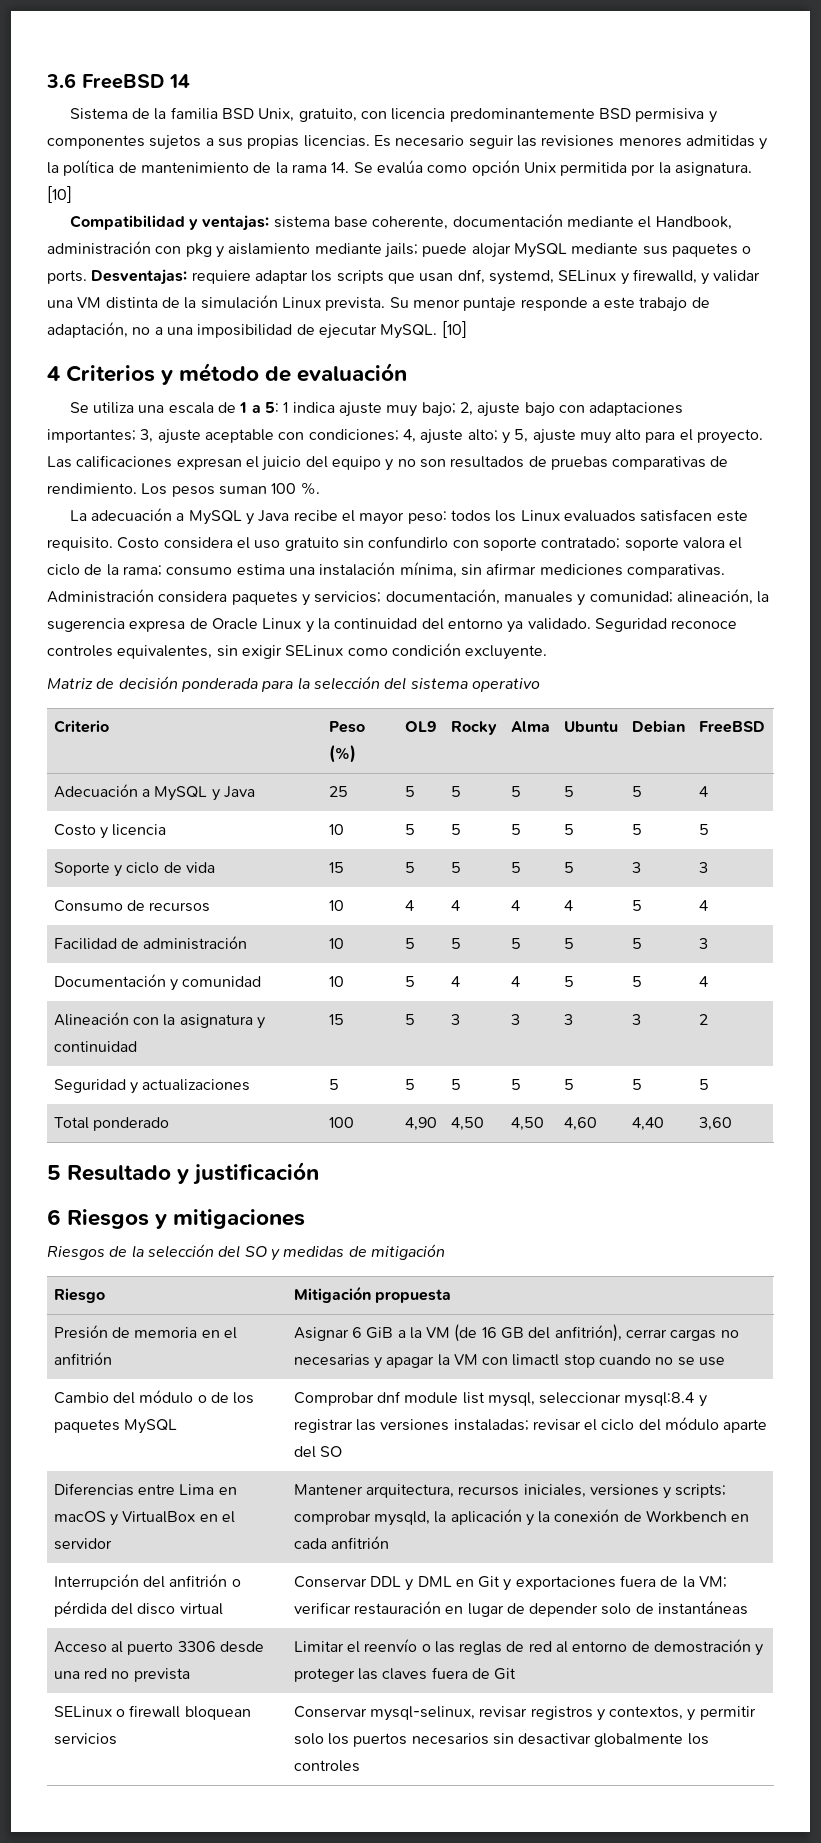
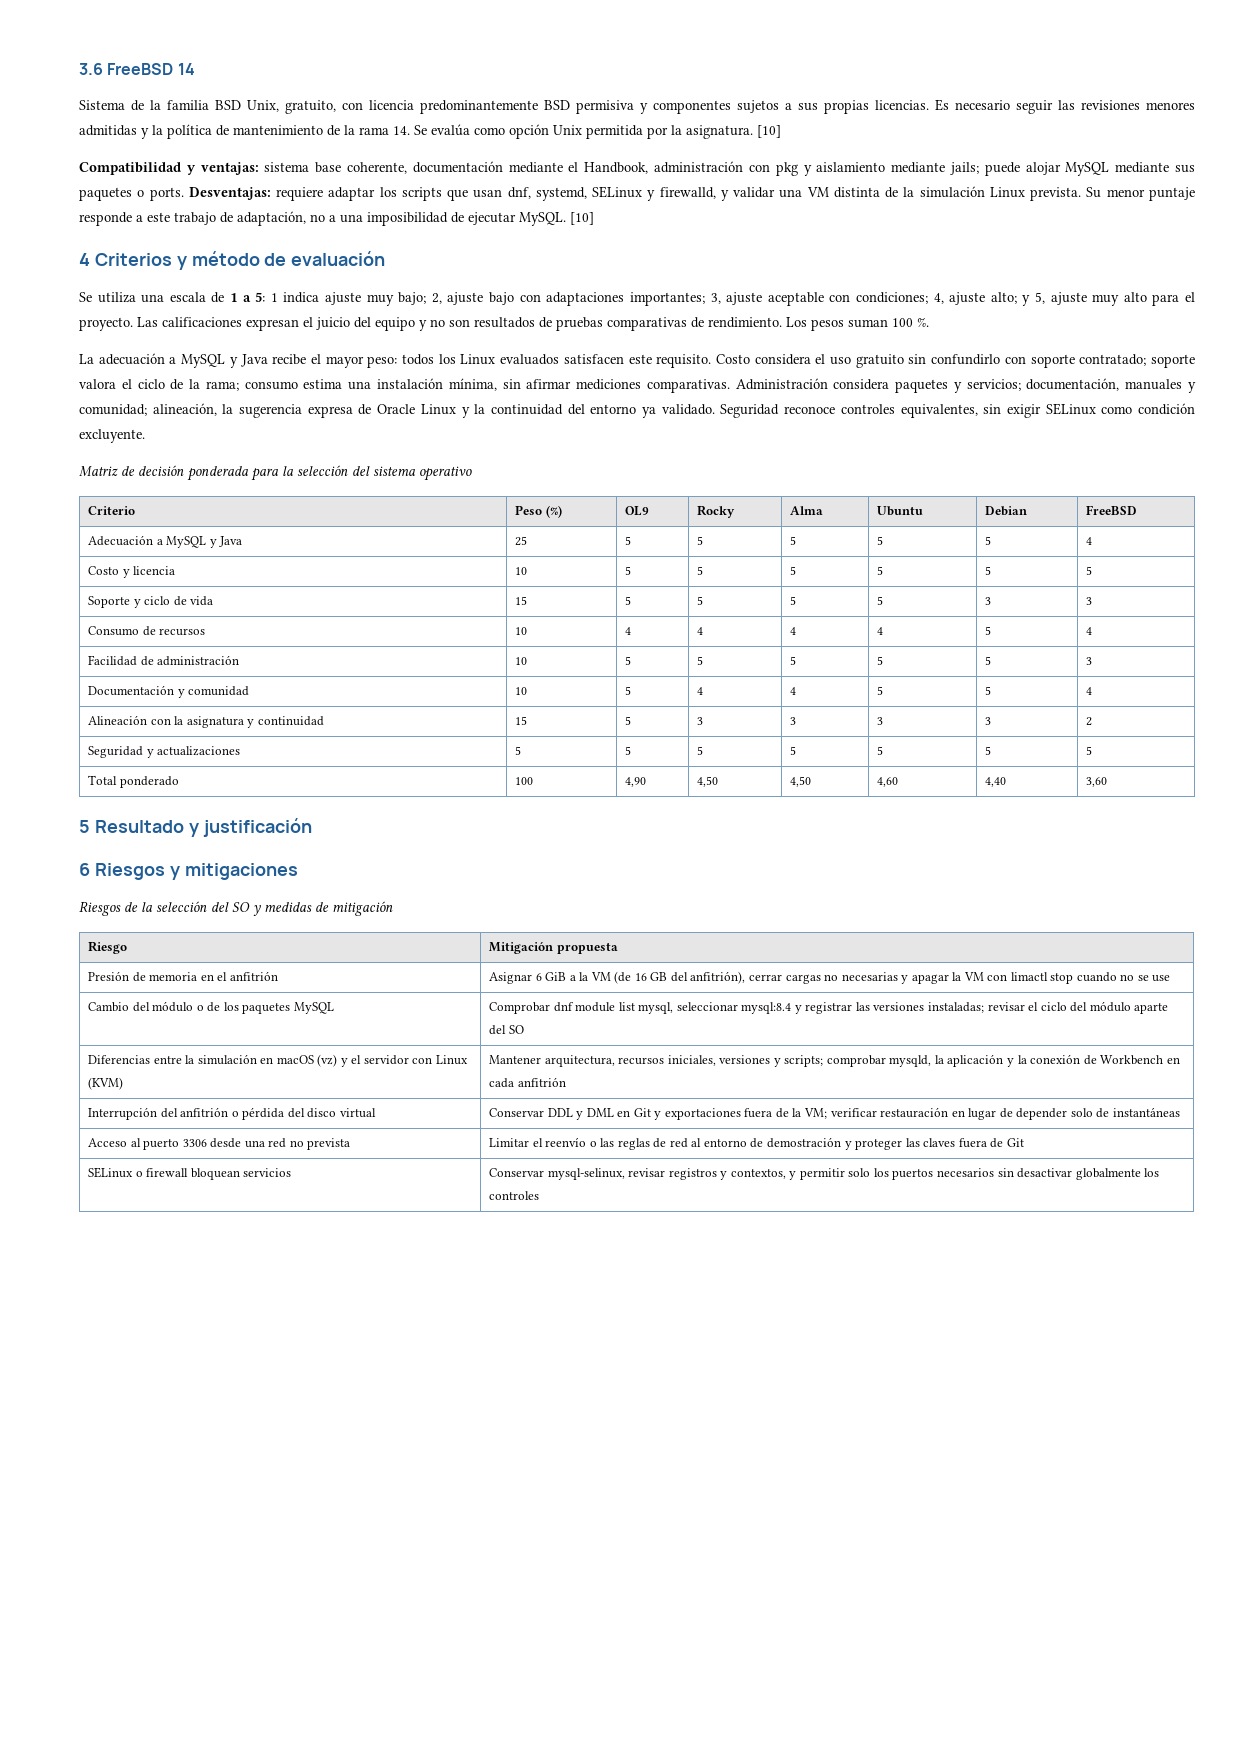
[179,1484,237,1495] [53,1511,218,1526] Lima en macOS y VirtualBox en -> [185,1054,348,1067] la simulación en macOS (vz) y
(112, 1544) none -> [412,1055,468,1065] [88,1077,124,1090] con Linux (KVM)

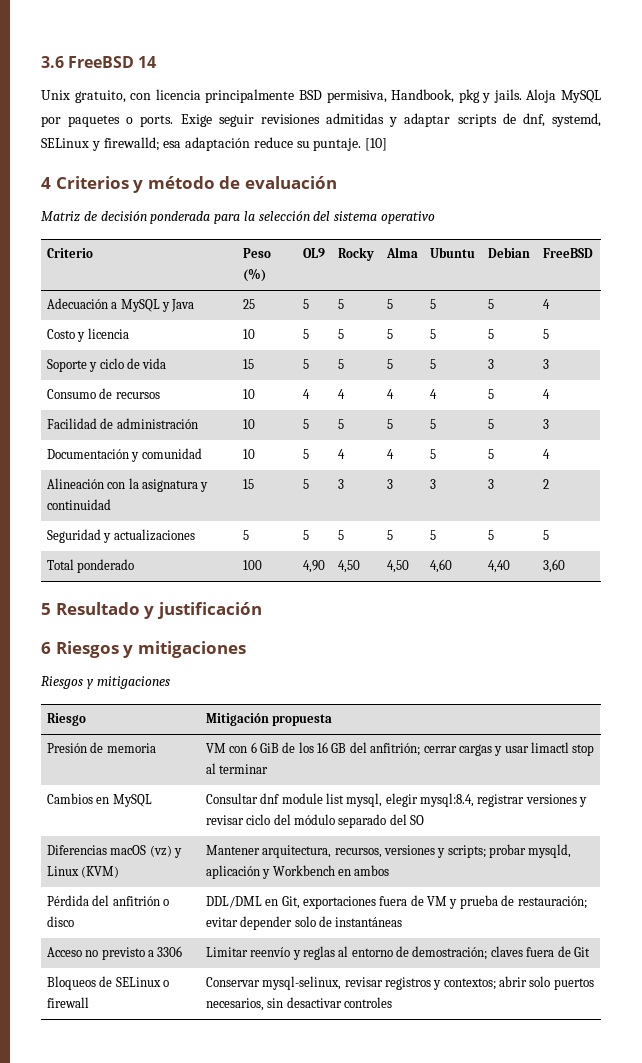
[79,99,1195,114] [79,124,781,139] [79,161,1196,176] [79,186,1195,201] [79,211,566,226] Sistema de la familia BSD Unix, gratuito, con licencia predominantemente BSD permisiva y componentes sujetos a sus propias licencias. Es necesario seguir las revisiones menores admitidas y la política de mantenimiento de la rama 14. Se evalúa como opción Unix permitida por la asignatura. [10] // Compatibilidad y ventajas: sistema base coherente, documentación mediante el Handbook, administración con pkg y aislamiento mediante jails; puede alojar MySQL mediante sus paquetes o ports. Desventajas: requiere adaptar los scripts que usan dnf, systemd, SELinux y firewalld, y validar una VM distinta de la simulación Linux prevista. Su menor puntaje responde a este trabajo de adaptación, no a una imposibilidad de ejecutar MySQL. -> [41,89,601,103] [41,113,601,127] [41,137,362,151] Unix gratuito, con licencia principalmente BSD permisiva, Handbook, pkg y jails. Aloja MySQL por paquetes o ports. Exige seguir revisiones admitidas y adaptar scripts de dnf, systemd, SELinux y firewalld; esa adaptación reduce su puntaje.
[79,292,1195,306] [79,317,929,331] [79,353,1195,368] [79,378,1196,393] [79,403,1195,418] [79,429,145,443] // Se utiliza una escala de 1 a 5: 1 indica ajuste muy bajo; 2, ajuste bajo con adaptaciones importantes; 3, ajuste aceptable con condiciones; 4, ajuste alto; y 5, ajuste muy alto para el proyecto. Las calificaciones expresan el juicio del equipo y no son resultados de pruebas comparativas de rendimiento. Los pesos suman 100 %. // La adecuación a MySQL y Java recibe el mayor peso: todos los Linux evaluados satisfacen este requisito. Costo considera el uso gratuito sin confundirlo con soporte contratado; soporte valora el ciclo de la rama; consumo estima una instalación mínima, sin afirmar mediciones comparativas. Administración considera paquetes y servicios; documentación, manuales y comunidad; alineación, la sugerencia expresa de Oracle Linux y la continuidad del entorno ya validado. Seguridad reconoce controles equivalentes, sin exigir SELinux como condición excluyente. -> (337, 182) none
[124,901,393,916] de la selección del SO y medidas de mitigación -> [86,676,170,689] y mitigaciones
[200,971,278,981] [489,971,632,984] en el anfitrión | Asignar 6 GiB a la VM (de -> [205,742,314,753] | VM con 6 GiB de los
[690,971,746,984] anfitrión), -> [370,743,421,756] anfitrión;
[824,972,1171,984] [88,1001,291,1014] no necesarias y apagar la VM con limactl stop cuando no se use // Cambio del módulo o de los paquetes -> [494,742,595,756] [205,763,269,774] [46,793,110,804] y usar limactl stop al terminar // Cambios en
[489,1002,551,1014] Comprobar -> [205,793,258,804] Consultar
[676,1002,1039,1014] seleccionar mysql:8.4 y registrar las versiones instaladas; revisar el -> [385,793,588,807] [205,815,244,825] elegir mysql:8.4, registrar versiones y revisar
[1134,1003,1169,1014] aparte -> [338,814,387,828] separado
[153,1054,433,1067] entre la simulación en macOS (vz) y el servidor con -> [110,845,182,858] macOS (vz) y
[618,1055,716,1066] recursos iniciales, -> [334,848,382,858] recursos,
[826,1054,1180,1067] [489,1077,566,1088] [88,1107,158,1120] comprobar mysqld, la aplicación y la conexión de Workbench en cada anfitrión // Interrupción -> [489,844,572,858] [205,865,390,879] [46,895,89,906] probar mysqld, aplicación y Workbench en ambos // Pérdida
[242,1107,305,1120] pérdida del -> (169, 902) none
[339,1108,376,1118] [489,1107,1013,1120] virtual | Conservar DDL y DML en Git y exportaciones fuera de la VM; verificar restauración en lugar de -> [205,895,587,909] [205,917,238,927] | DDL/DML en Git, exportaciones fuera de VM y prueba de restauración; evitar
[130,1138,351,1150] [489,1137,920,1150] al puerto 3306 desde una red no prevista | Limitar el reenvío o las reglas de red al entorno de demostración y proteger las -> [85,946,183,960] [205,946,488,960] no previsto a 3306 | Limitar reenvío y reglas al entorno de demostración;
(1024, 1142) none -> [46,976,113,990] Bloqueos de
[190,1168,292,1180] bloquean servicios -> (89, 1002) none
[730,1168,1160,1180] contextos, y permitir solo los puertos necesarios sin desactivar globalmente los -> [443,976,594,990] [205,997,342,1011] contextos; abrir solo puertos necesarios, sin desactivar

